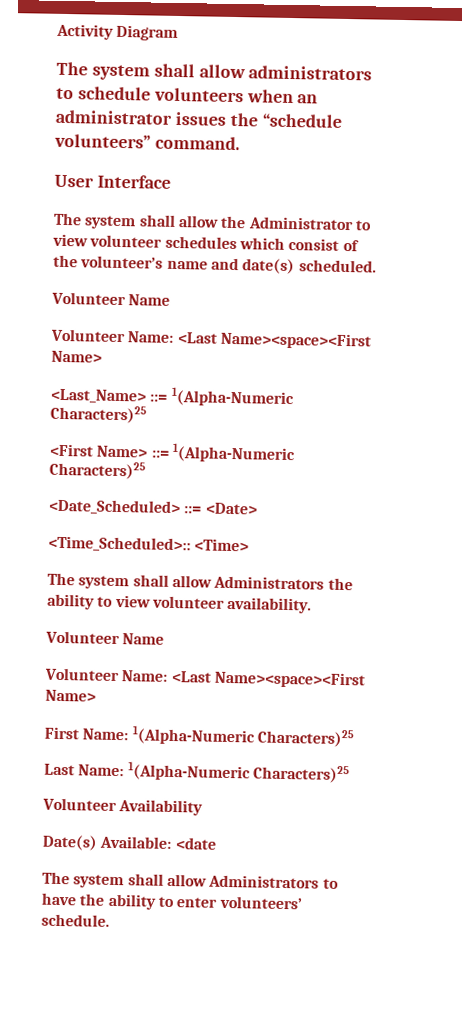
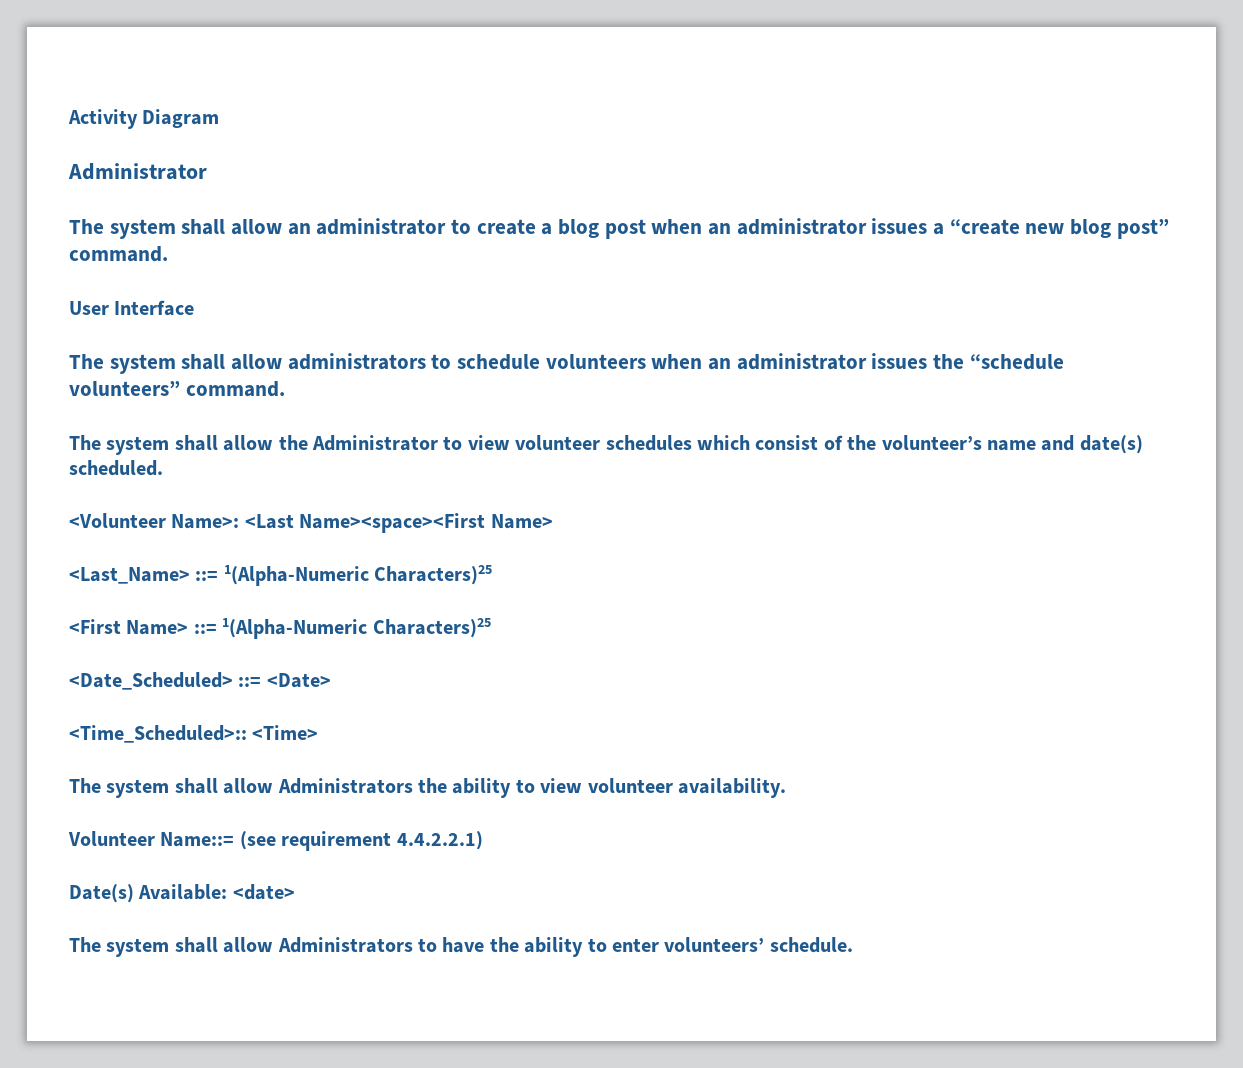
(179, 32) none -> [68,163,207,180] [69,218,1169,239] [69,246,168,262] [69,300,195,316] // Administrator // The system shall allow an administrator to create a blog post when an administrator issues a “create new blog post” command. // User Interface
[54,174,171,189] // User Interface -> (285, 389) none
[51,291,171,306] [50,328,175,343] Volunteer Name // Volunteer Name: -> [69,513,240,529] <Volunteer Name>:
[122,633,165,645] [44,667,366,689] [45,689,96,702] [44,725,355,748] [44,761,350,784] [42,797,204,816] Name // Volunteer Name: <Last Name><space><First Name> // First Name: 1(Alpha-Numeric Characters)25 // Last Name: 1(Alpha-Numeric Characters)25 // Volunteer Availability -> [160,831,483,851] Name::= (see requirement 4.4.2.2.1)
[174,837,217,850] <date -> [232,884,295,900] <date>

